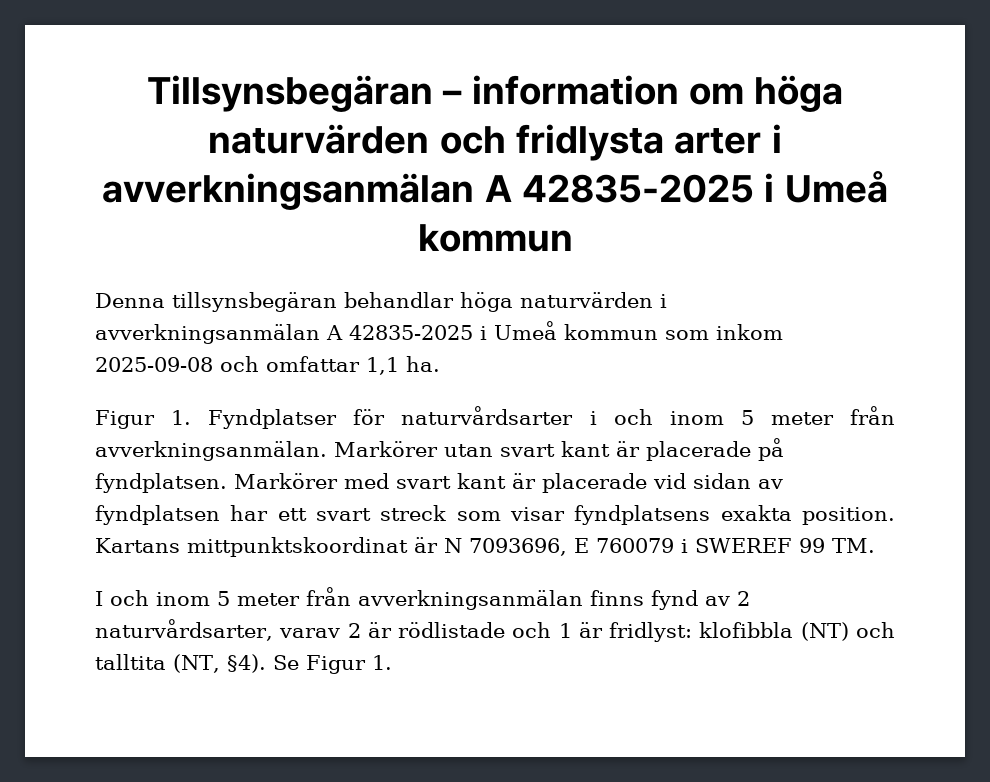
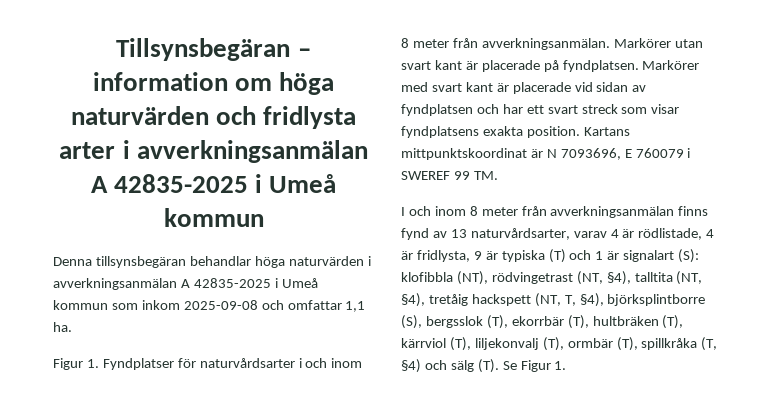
[740,410,754,425] 5 -> [401,38,409,48] 8
(220, 515) none -> [476,104,499,114] och
[217,591,230,606] 5 -> [469,206,478,216] 8
[737,591,750,606] 2 -> [450,229,467,238] 13
[347,622,895,642] [95,654,266,673] 2 är rödlistade och 1 är fridlyst: klofibbla (NT) och talltita (NT, §4). -> [610,228,715,240] [401,249,700,263] [401,271,703,285] [401,293,706,307] [401,315,684,329] [401,337,718,351] [401,359,499,373] 4 är rödlistade, 4 är fridlysta, 9 är typiska (T) och 1 är signalart (S): klofibbla (NT), rödvingetrast (NT, §4), talltita (NT, §4), tretåig hackspett (NT, T, §4), björksplintborre (S), bergsslok (T), ekorrbär (T), hultbräken (T), kärrviol (T), liljekonvalj (T), ormbär (T), spillkråka (T, §4) och sälg (T).

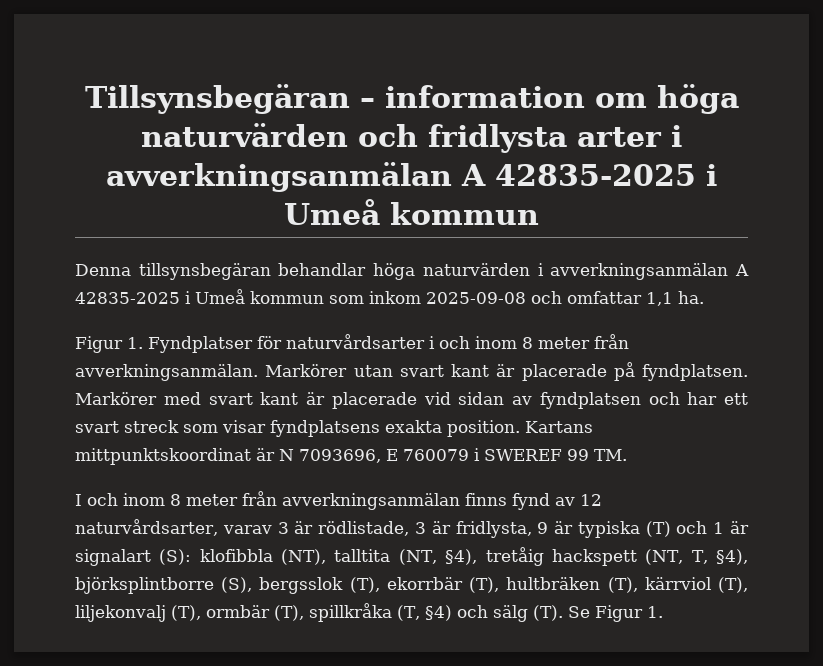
[450,229,467,238] 13 -> [580,494,602,506] 12
[610,229,619,238] 4 -> [277,522,289,534] 3
[706,229,715,238] 4 -> [414,522,426,534] 3
[491,271,631,285] rödvingetrast (NT, §4), -> (327, 557) none

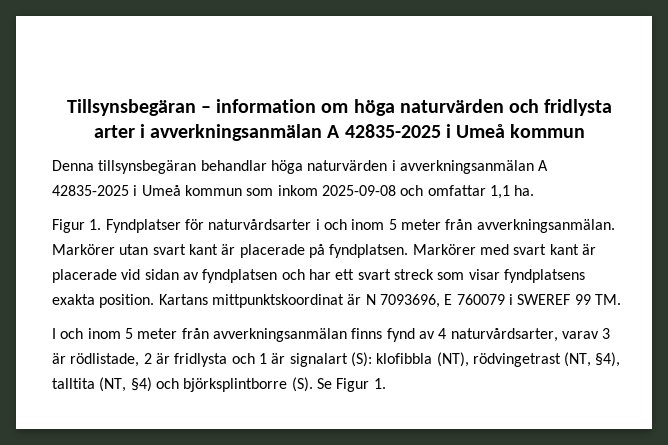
[522,337,533,349] 8 -> [388,219,397,230] 5
[170,494,181,506] 8 -> [124,328,133,339] 5
[580,494,602,506] 12 -> [438,328,447,339] 4
[414,521,671,538] 3 är fridlysta, 9 är typiska (T) -> [143,353,228,367] 2 är fridlysta
[334,547,748,566] [75,577,748,594] [75,603,563,622] talltita (NT, §4), tretåig hackspett (NT, T, §4), björksplintborre (S), bergsslok (T), ekorrbär (T), hultbräken (T), kärrviol (T), liljekonvalj (T), ormbär (T), spillkråka (T, §4) och sälg (T). -> [472,352,621,367] [52,377,313,392] rödvingetrast (NT, §4), talltita (NT, §4) och björksplintborre (S).

